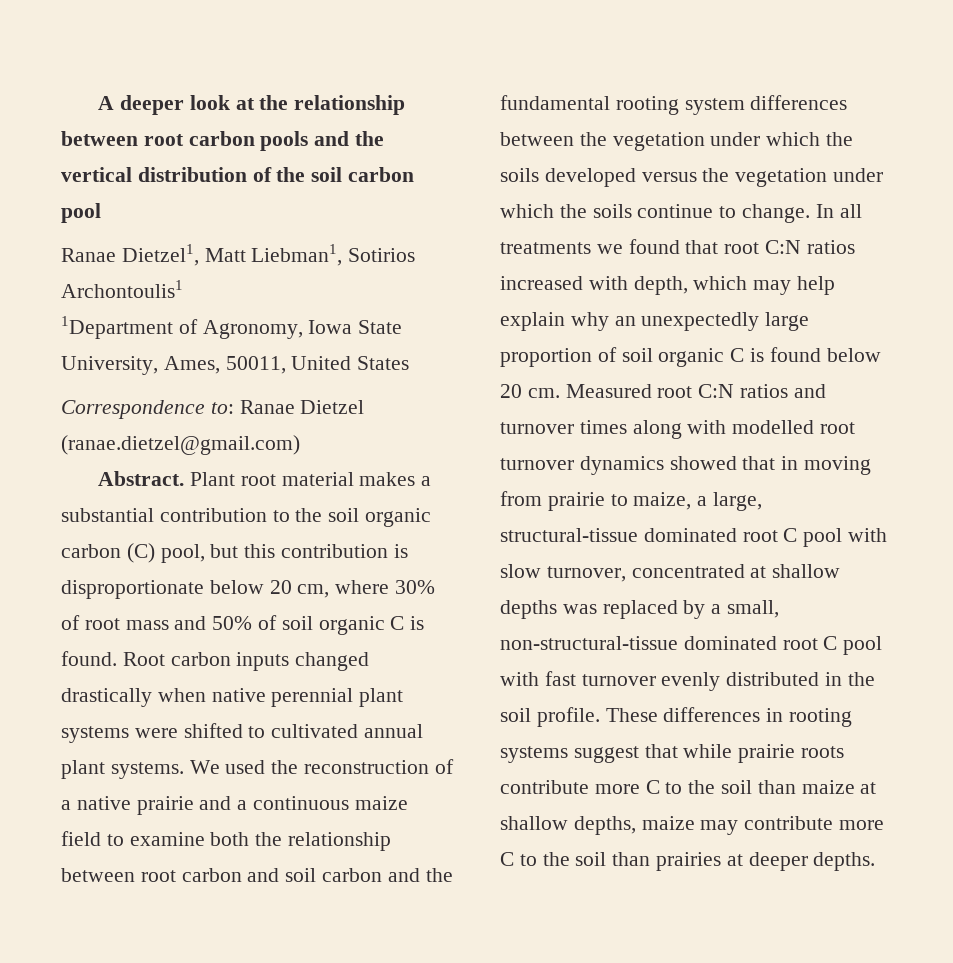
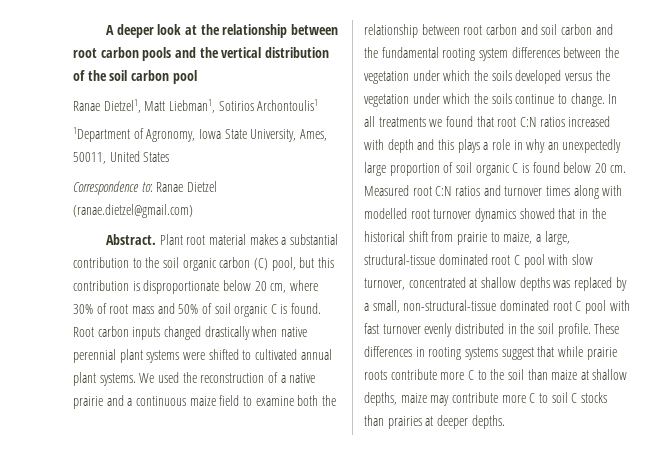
[633,276,836,295] [500,312,565,331] depth, which may help explain -> [387,139,523,153] depth and this plays a role in
[804,456,872,475] moving -> [591,208,606,219] [364,231,428,242] the historical shift
[542,852,607,866] the soil -> [551,392,607,403] soil C stocks

